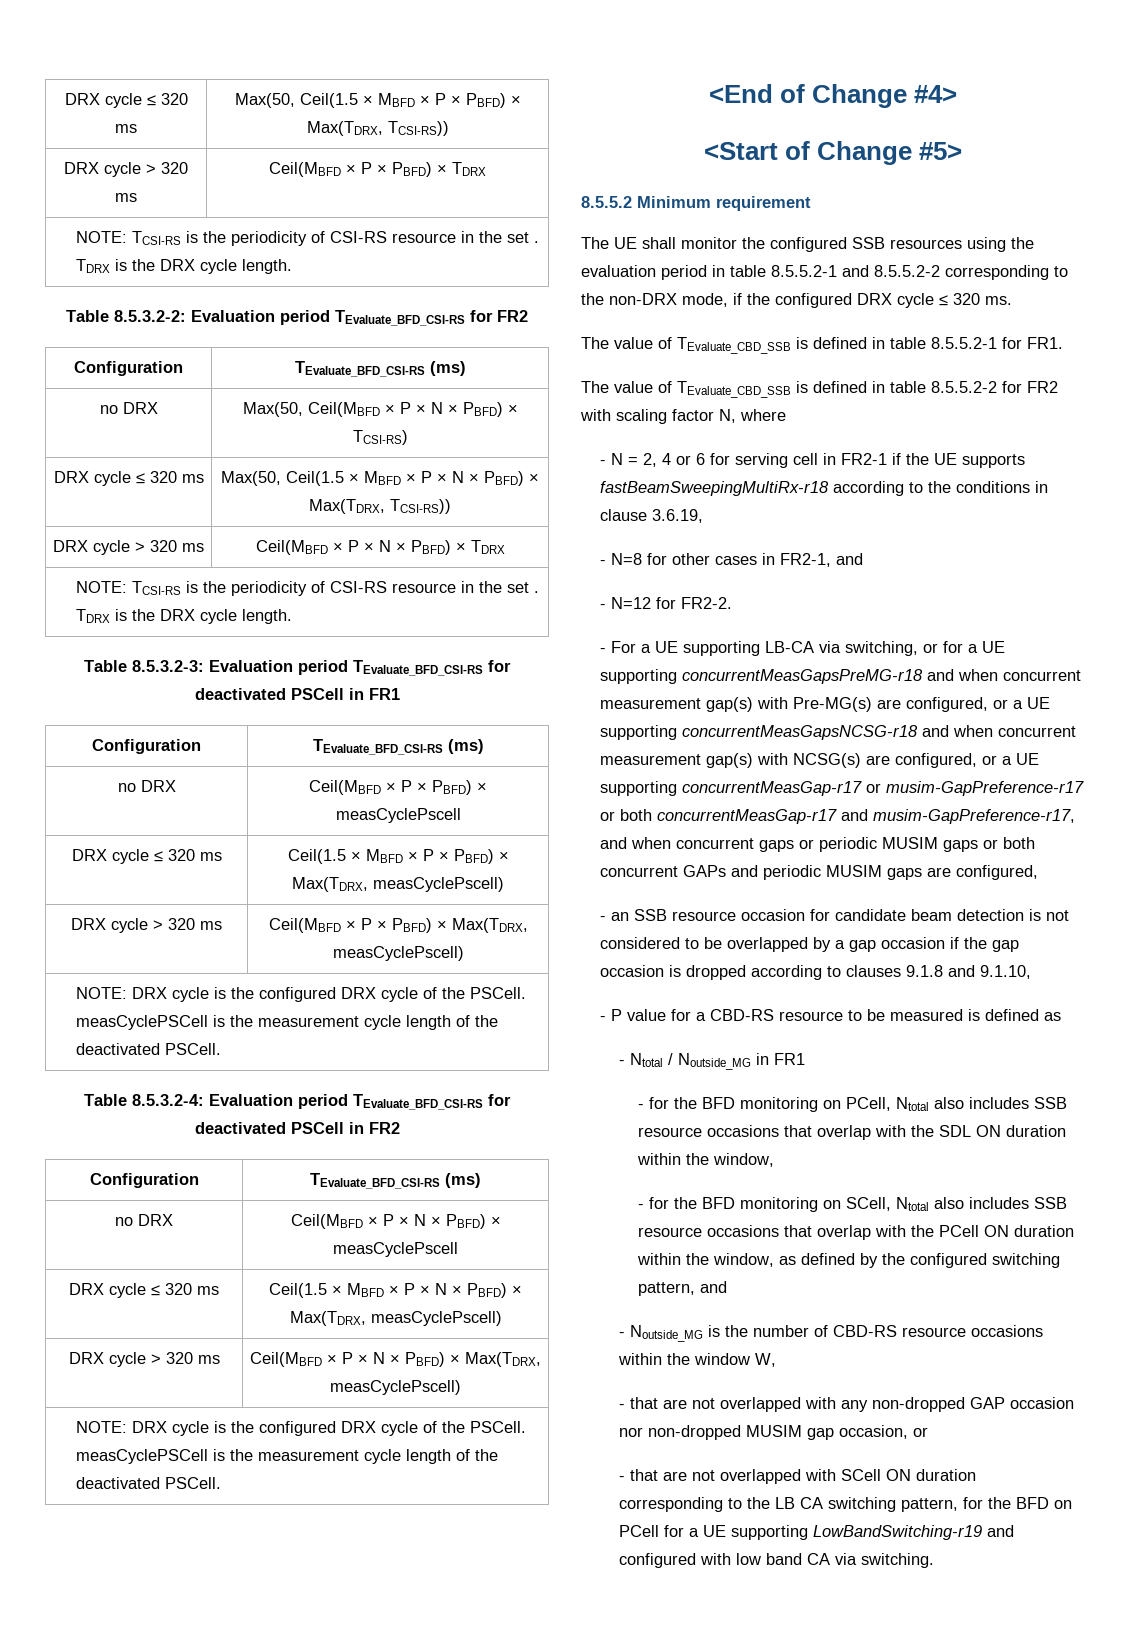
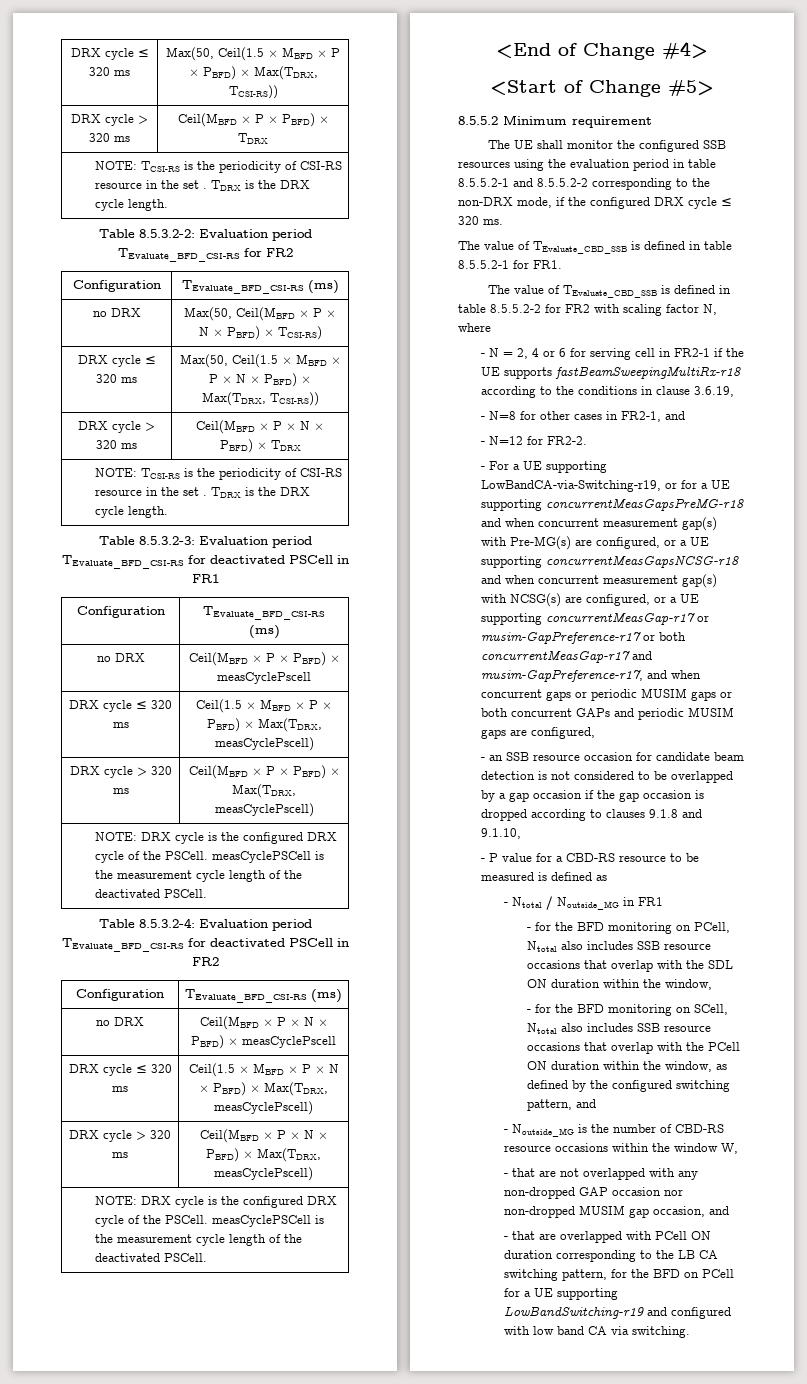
[765,641,919,656] LB-CA via switching, -> [481,480,662,492] LowBandCA-via-Switching-r19,
[913,1427,929,1437] [619,1469,882,1484] or // - that are not overlapped with SCell -> [709,1206,730,1215] [504,1231,688,1243] and // - that are overlapped with PCell

